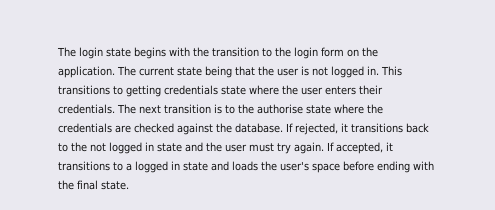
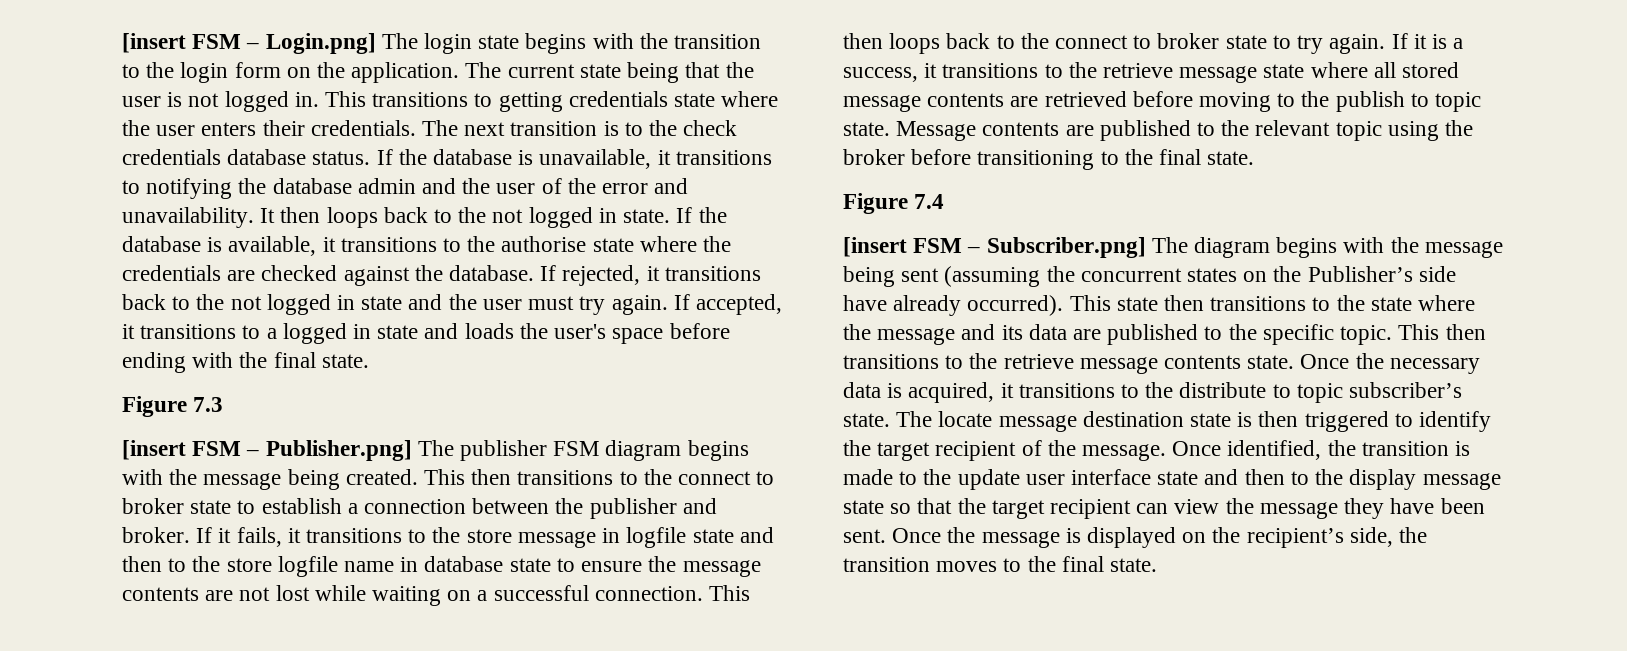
(57, 52) none -> [122,33,376,54] [insert FSM – Login.png]
(254, 109) none -> [683,120,738,136] [122,149,772,169] [122,178,689,199] [122,207,727,228] [122,236,496,256] check credentials database status. If the database is unavailable, it transitions to notifying the database admin and the user of the error and unavailability. It then loops back to the not logged in state. If the database is available, it transitions to the
(129, 185) none -> [122,396,224,417] [122,440,749,461] [122,469,775,490] [122,498,717,519] [122,527,774,548] [122,556,761,577] [122,585,751,606] [843,33,1464,54] [843,62,1460,83] [843,91,1482,112] [843,120,1474,141] [843,149,1255,170] [843,193,945,214] [843,237,1503,258] [843,266,1456,287] [843,295,1476,316] [843,324,1486,345] [843,353,1480,374] [843,382,1463,403] [843,411,1492,432] [843,440,1471,461] [843,469,1501,490] [843,498,1485,519] [843,527,1428,548] [843,556,1158,572] // Figure 7.3 // [insert FSM – Publisher.png] The publisher FSM diagram begins with the message being created. This then transitions to the connect to broker state to establish a connection between the publisher and broker. If it fails, it transitions to the store message in logfile state and then to the store logfile name in database state to ensure the message contents are not lost while waiting on a successful connection. This then loops back to the connect to broker state to try again. If it is a success, it transitions to the retrieve message state where all stored message contents are retrieved before moving to the publish to topic state. Message contents are published to the relevant topic using the broker before transitioning to the final state. // Figure 7.4 // [insert FSM – Subscriber.png] The diagram begins with the message being sent (assuming the concurrent states on the Publisher’s side have already occurred). This state then transitions to the state where the message and its data are published to the specific topic. This then transitions to the retrieve message contents state. Once the necessary data is acquired, it transitions to the distribute to topic subscriber’s state. The locate message destination state is then triggered to identify the target recipient of the message. Once identified, the transition is made to the update user interface state and then to the display message state so that the target recipient can view the message they have been sent. Once the message is displayed on the recipient’s side, the transition moves to the final state.

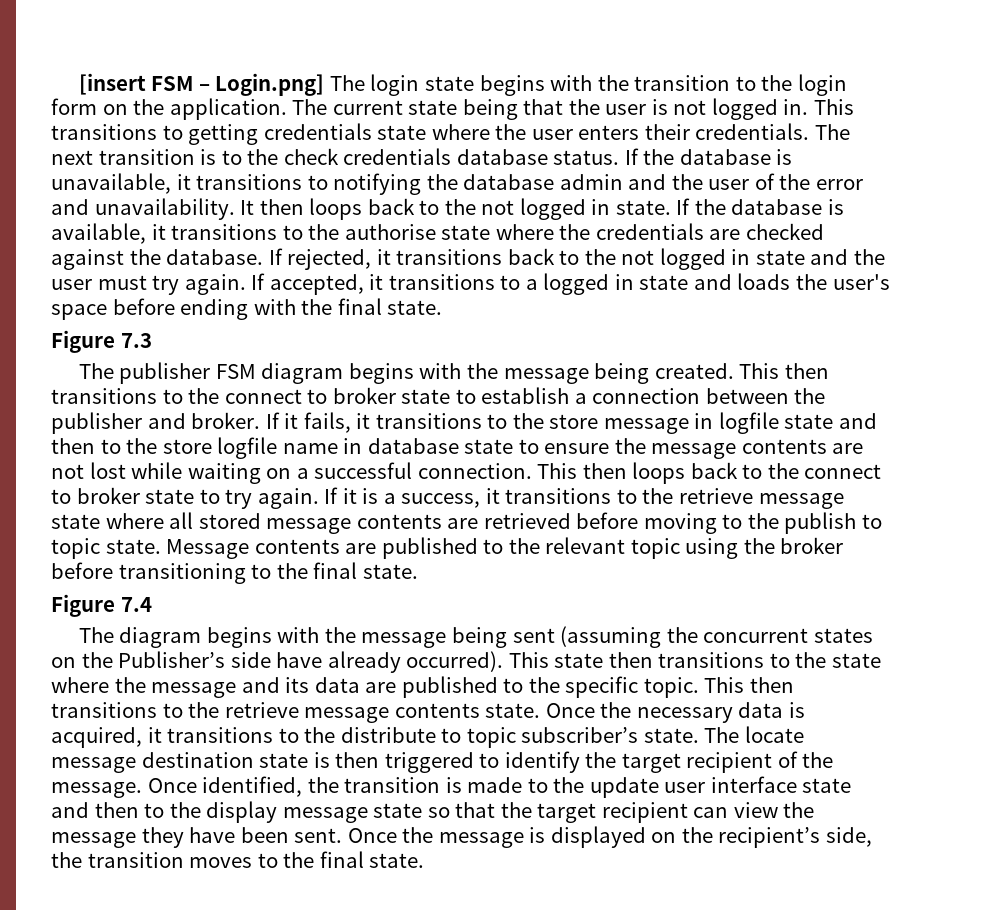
[122,440,412,461] [insert FSM – Publisher.png] -> (152, 340) none
[843,237,1146,258] [insert FSM – Subscriber.png] -> (152, 604) none

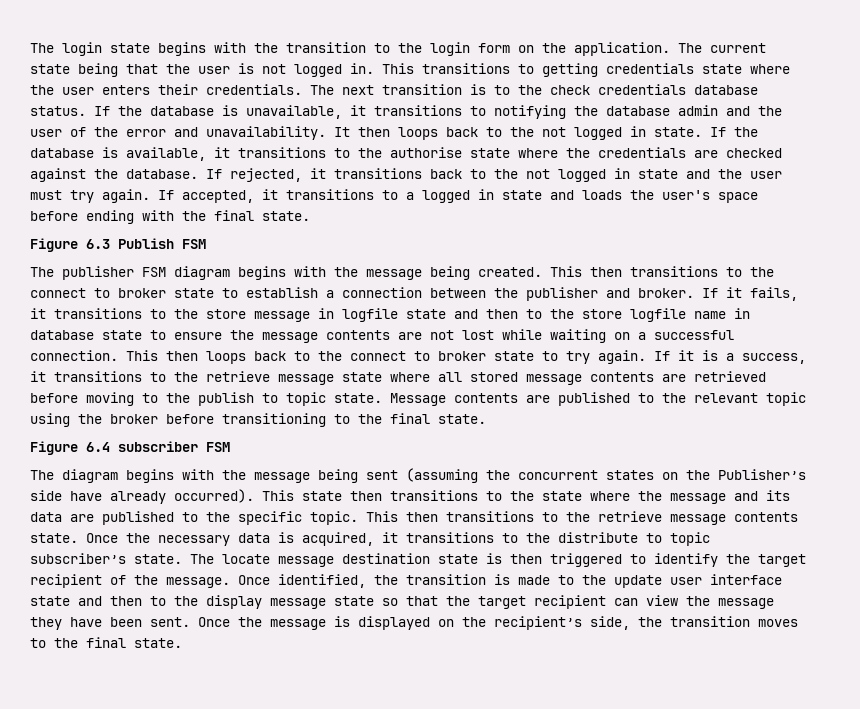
[78,73,325,96] [insert FSM – Login.png] -> (30, 48) none
[120,333,152,348] 7.3 -> [86,238,206,249] 6.3 Publish FSM
[120,597,152,612] 7.4 -> [86,441,230,452] 6.4 subscriber FSM

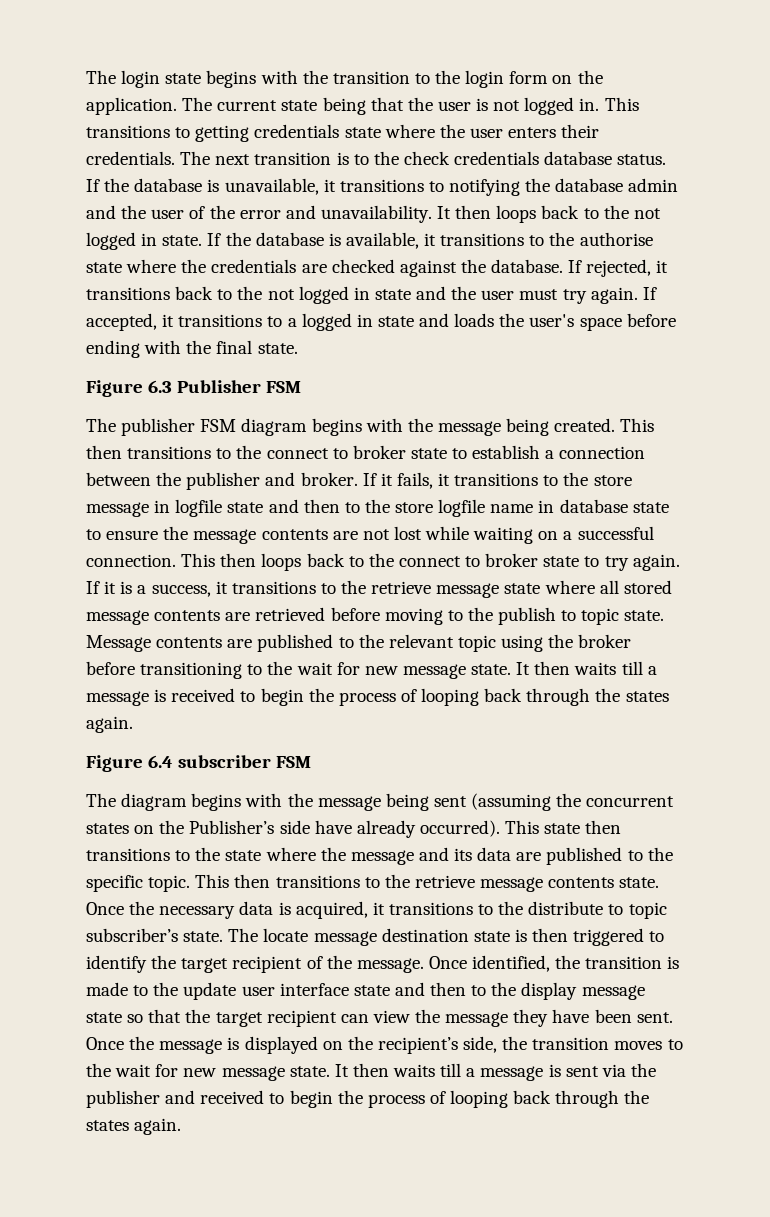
[118,238,174,249] Publish -> [177,380,262,393] Publisher
[390,413,486,424] final state. -> [296,661,657,679] [86,688,669,706] [86,716,133,733] wait for new message state. It then waits till a message is received to begin the process of looping back through the states again.
[86,637,182,648] final state. -> [115,1063,656,1081] [86,1090,650,1108] [86,1118,182,1135] wait for new message state. It then waits till a message is sent via the publisher and received to begin the process of looping back through the states again.

